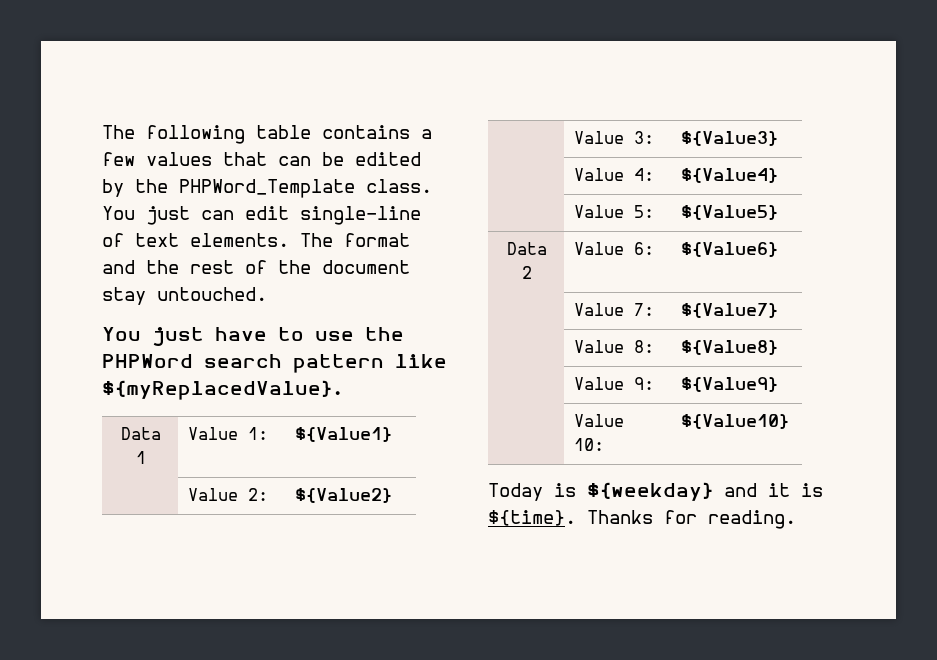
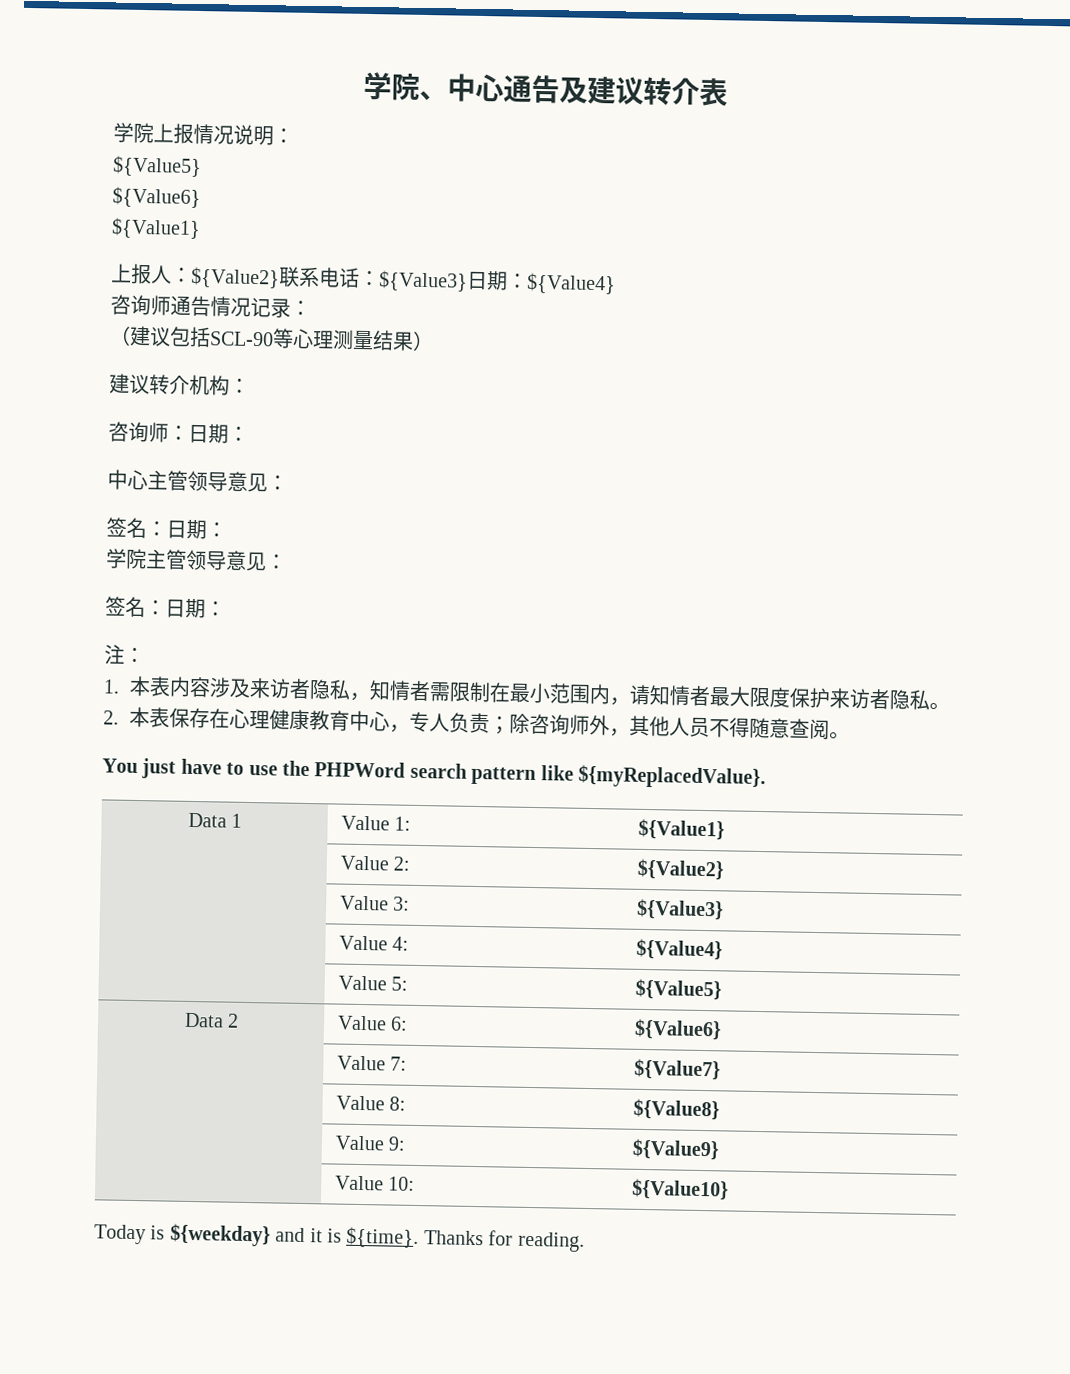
[102,125,432,144] [102,152,421,166] [102,179,432,198] [102,206,421,225] [102,233,410,247] [102,260,410,274] [102,287,267,305] The following table contains a few values that can be edited by the PHPWord_Template class. You just can edit single-line of text elements. The format and the rest of the document stay untouched. -> [363,71,728,107] [113,122,294,146] [112,155,202,178] [112,186,201,209] [111,217,201,240] [111,263,616,295] [110,294,311,318] [109,325,434,352] [109,373,250,396] [108,421,249,444] [107,469,288,493] [106,517,227,540] [106,548,287,572] [105,596,226,619] [104,644,145,665] [103,675,950,711] [103,706,850,740] 学院、中心通告及建议转介表 // 学院上报情况说明： // ${Value5} // ${Value6} // ${Value1} // 上报人：${Value2}联系电话：${Value3}日期：${Value4} // 咨询师通告情况记录： // （建议包括SCL-90等心理测量结果） // 建议转介机构： // 咨询师：日期： // 中心主管领导意见： // 签名：日期： // 学院主管领导意见： // 签名：日期： // 注： // 1.本表内容涉及来访者隐私，知情者需限制在最小范围内，请知情者最大限度保护来访者隐私。 // 2.本表保存在心理健康教育中心，专人负责；除咨询师外，其他人员不得随意查阅。

